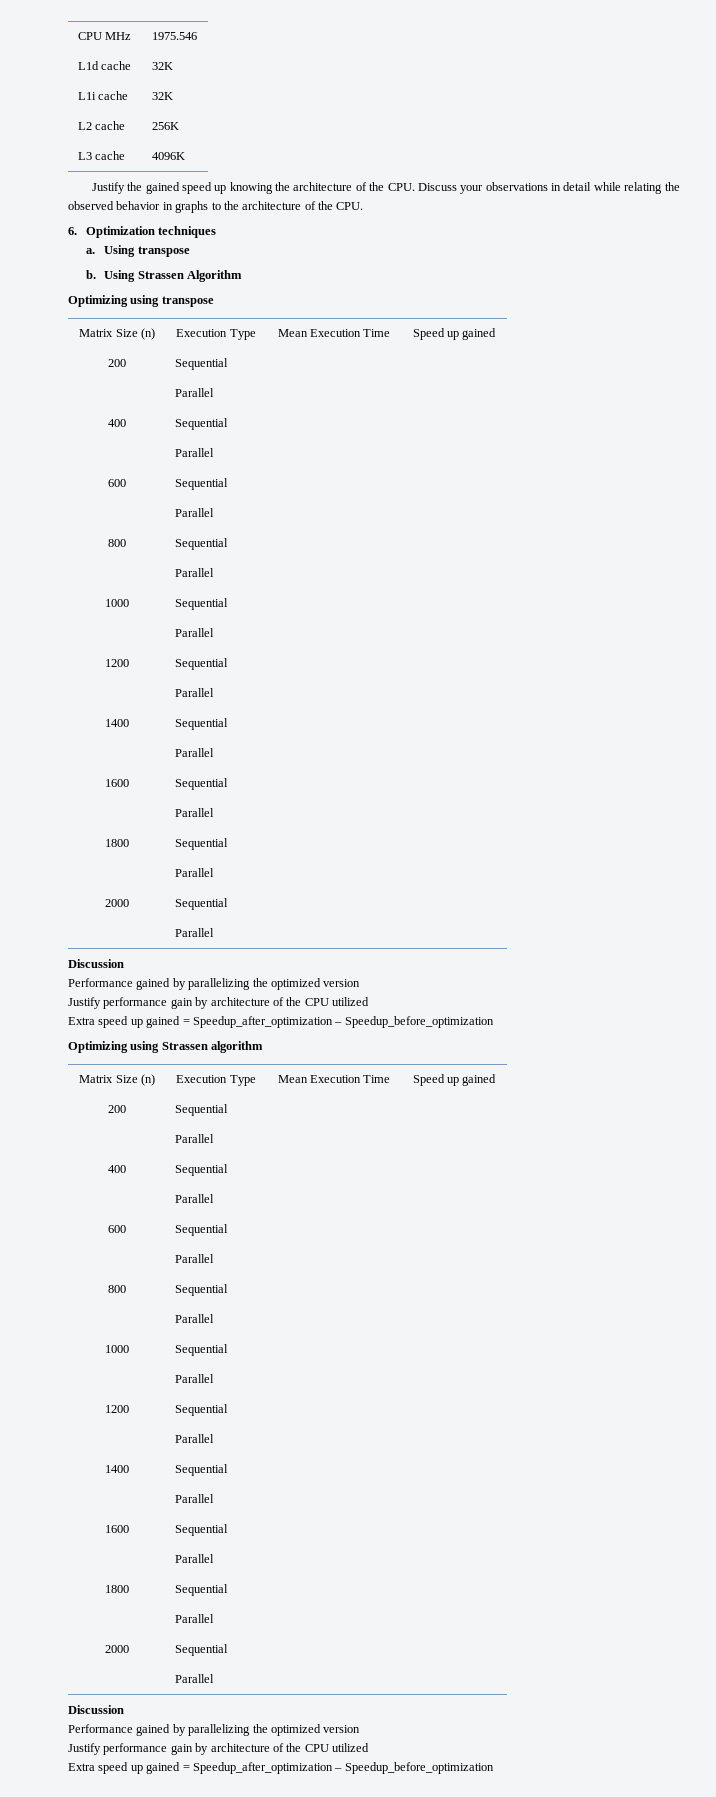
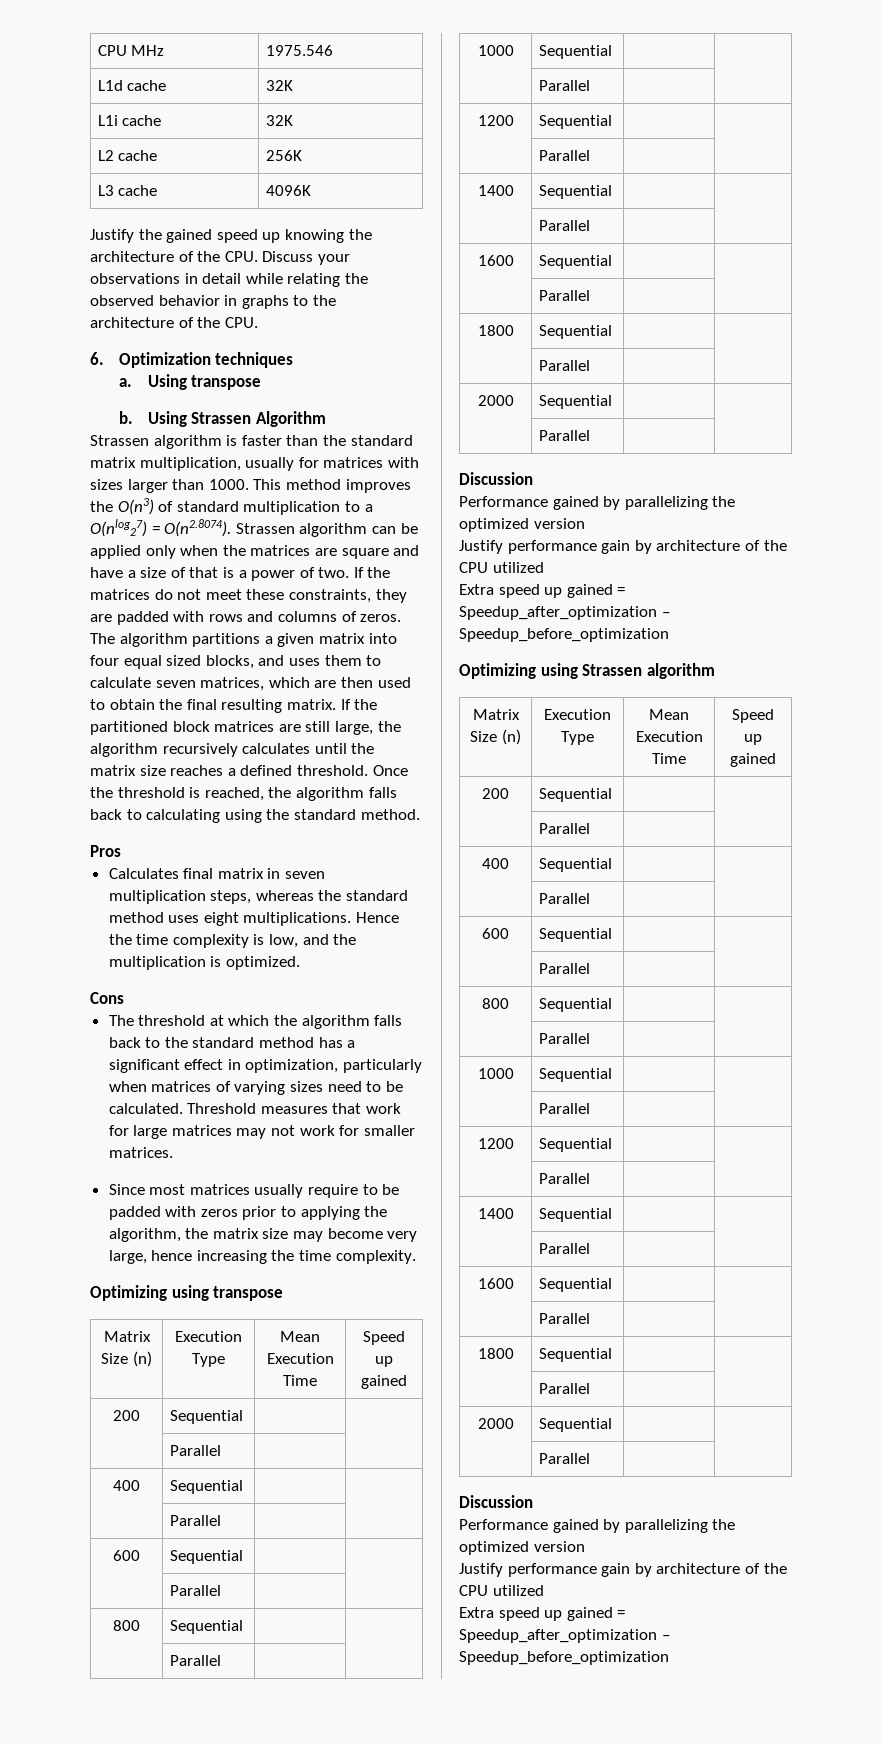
(242, 276) none -> [90,435,413,449] [90,457,419,471] [90,479,411,493] [90,498,373,515] [90,519,418,537] [90,545,420,559] [90,567,391,581] [90,589,407,603] [90,611,402,625] [90,633,397,647] [90,655,382,669] [90,677,411,691] [90,699,378,713] [90,721,401,735] [90,743,375,757] [90,765,408,776] [90,787,397,801] [90,809,420,823] [90,845,121,857] [108,868,326,879] [108,890,409,904] [108,912,400,926] [108,934,357,948] [108,956,300,970] [90,992,124,1004] [108,1015,403,1029] [108,1037,356,1048] [108,1059,423,1073] [108,1081,403,1095] [108,1103,402,1114] [108,1125,415,1139] [108,1147,173,1158] [108,1184,400,1198] [108,1206,388,1220] [108,1228,418,1242] [108,1250,416,1264] // Strassen algorithm is faster than the standard matrix multiplication, usually for matrices with sizes larger than 1000. This method improves the O(n3) of standard multiplication to a O(nlog27) = O(n2.8074). Strassen algorithm can be applied only when the matrices are square and have a size of that is a power of two. If the matrices do not meet these constraints, they are padded with rows and columns of zeros. The algorithm partitions a given matrix into four equal sized blocks, and uses them to calculate seven matrices, which are then used to obtain the final resulting matrix. If the partitioned block matrices are still large, the algorithm recursively calculates until the matrix size reaches a defined threshold. Once the threshold is reached, the algorithm falls back to calculating using the standard method. // Pros // Calculates final matrix in seven multiplication steps, whereas the standard method uses eight multiplications. Hence the time complexity is low, and the multiplication is optimized. // Cons // The threshold at which the algorithm falls back to the standard method has a significant effect in optimization, particularly when matrices of varying sizes need to be calculated. Threshold measures that work for large matrices may not work for smaller matrices. // Since most matrices usually require to be padded with zeros prior to applying the algorithm, the matrix size may become very large, hence increasing the time complexity.

